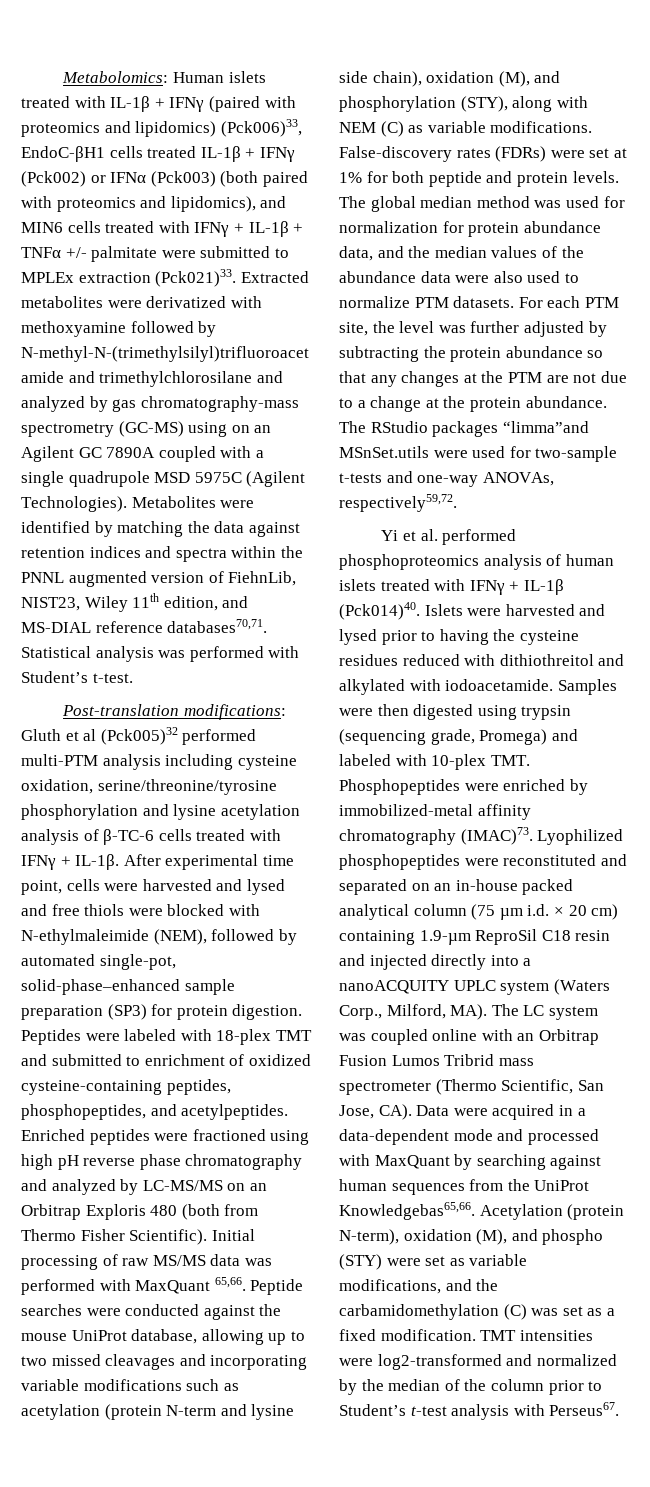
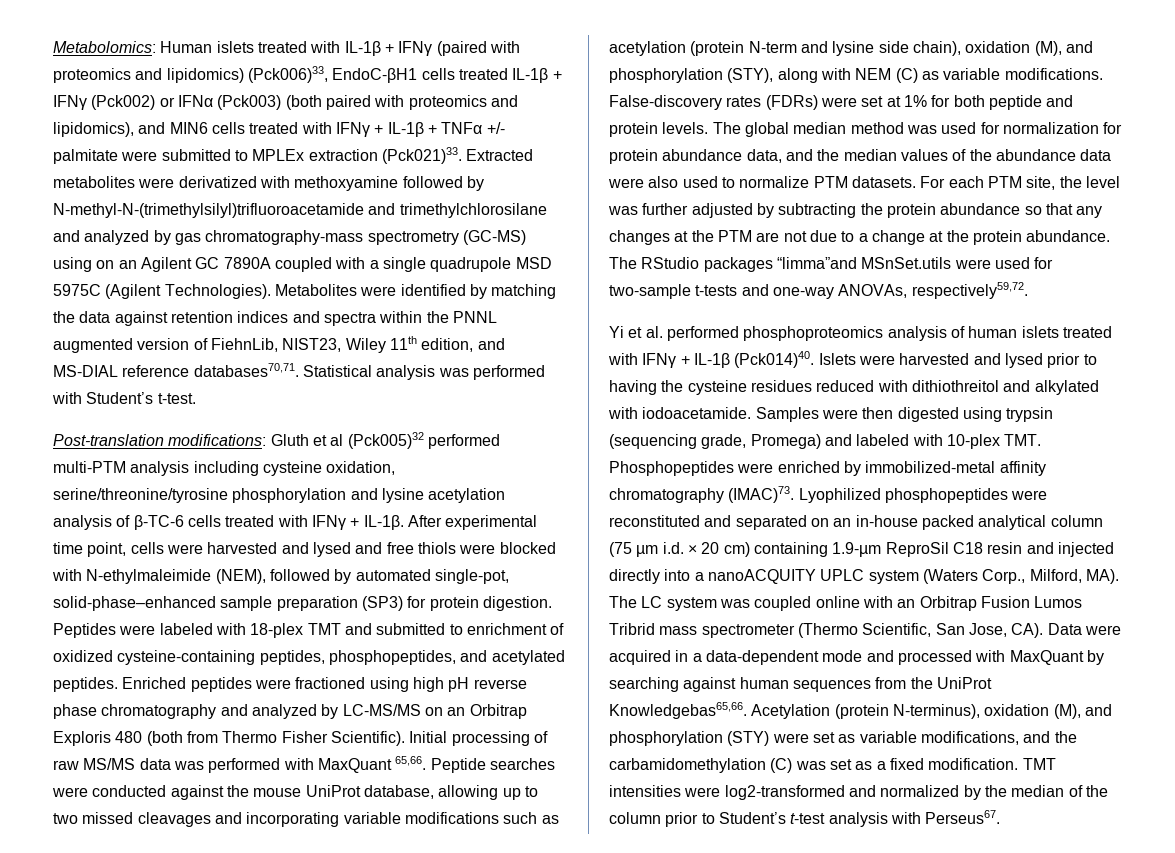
[181,1104,289,1120] acetylpeptides. -> [491,650,565,665] [53,677,118,692] acetylated peptides.
[339,1229,604,1245] N-term), oxidation (M), and phospho -> [892,704,1112,719] [609,731,723,746] N-terminus), oxidation (M), and phosphorylation

